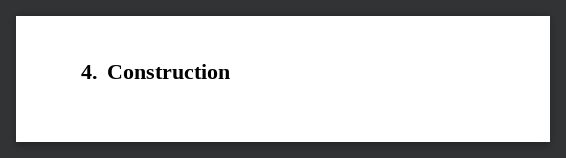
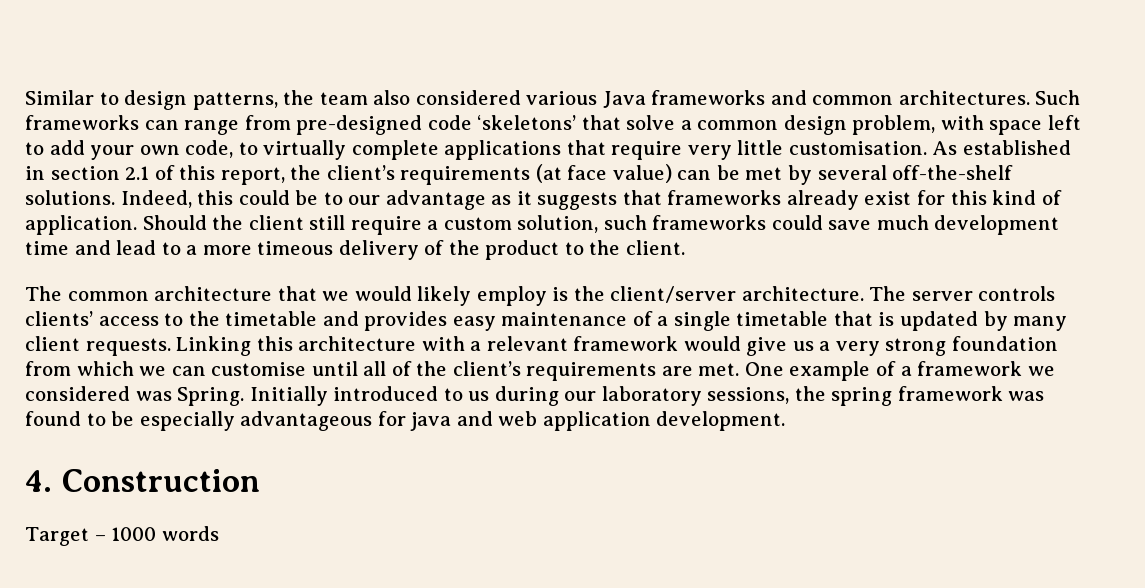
[81,64,230,79] 4. Construction -> [25,90,1081,110] [25,115,1082,135] [25,140,1072,160] [25,164,1014,185] [25,190,1062,210] [25,215,1060,235] [25,240,685,260] [25,286,1056,306] [25,311,1068,331] [25,336,1059,356] [25,361,1055,381] [25,386,1045,406] [25,411,786,431] [25,469,261,492] [25,526,219,546] Similar to design patterns, the team also considered various Java frameworks and common architectures. Such frameworks can range from pre-designed code ‘skeletons’ that solve a common design problem, with space left to add your own code, to virtually complete applications that require very little customisation. As established in section 2.1 of this report, the client’s requirements (at face value) can be met by several off-the-shelf solutions. Indeed, this could be to our advantage as it suggests that frameworks already exist for this kind of application. Should the client still require a custom solution, such frameworks could save much development time and lead to a more timeous delivery of the product to the client. // The common architecture that we would likely employ is the client/server architecture. The server controls clients’ access to the timetable and provides easy maintenance of a single timetable that is updated by many client requests. Linking this architecture with a relevant framework would give us a very strong foundation from which we can customise until all of the client’s requirements are met. One example of a framework we considered was Spring. Initially introduced to us during our laboratory sessions, the spring framework was found to be especially advantageous for java and web application development. // 4. Construction // Target – 1000 words

